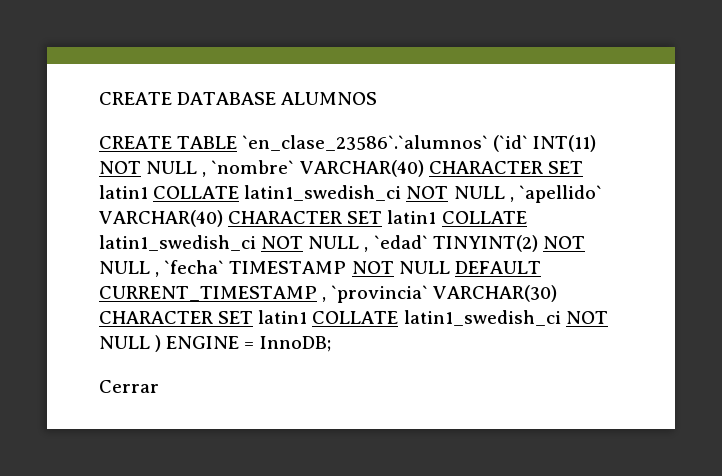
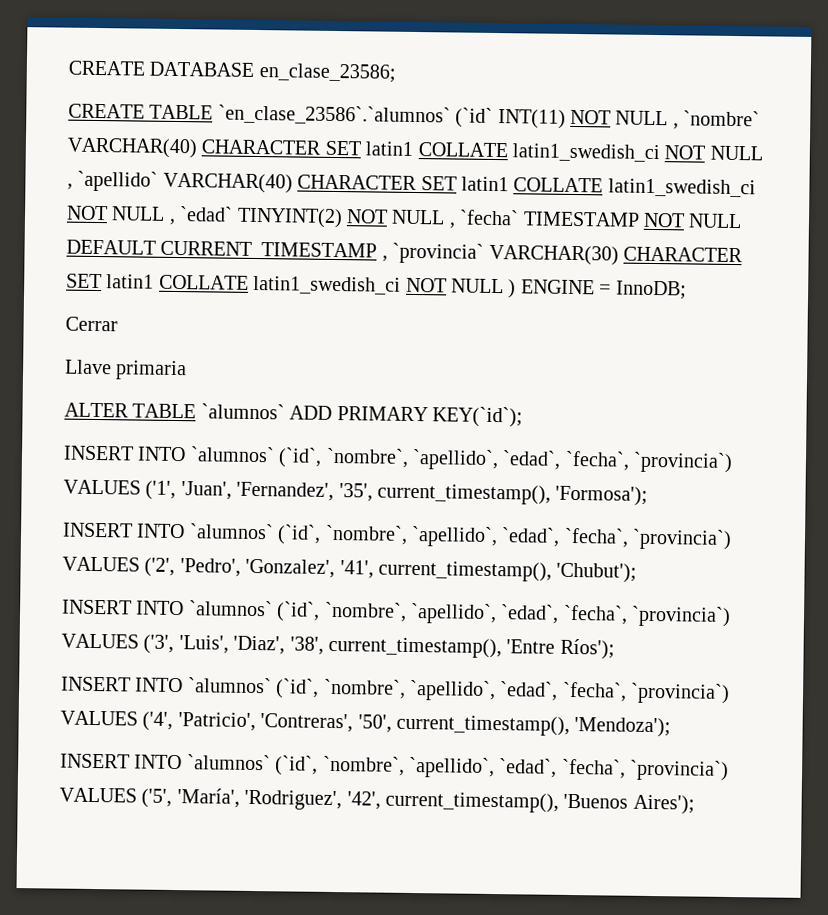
[281,92,378,105] ALUMNOS -> [258,63,396,83] en_clase_23586;
(159, 386) none -> [65,359,188,381] [64,402,523,428] [63,445,734,474] [63,479,649,506] [62,522,733,551] [62,556,638,583] [62,599,732,627] [61,633,615,660] [61,676,731,704] [60,710,672,738] [60,753,730,781] [59,787,695,815] // Llave primaria // ALTER TABLE `alumnos` ADD PRIMARY KEY(`id`); // INSERT INTO `alumnos` (`id`, `nombre`, `apellido`, `edad`, `fecha`, `provincia`) VALUES ('1', 'Juan', 'Fernandez', '35', current_timestamp(), 'Formosa'); // INSERT INTO `alumnos` (`id`, `nombre`, `apellido`, `edad`, `fecha`, `provincia`) VALUES ('2', 'Pedro', 'Gonzalez', '41', current_timestamp(), 'Chubut'); // INSERT INTO `alumnos` (`id`, `nombre`, `apellido`, `edad`, `fecha`, `provincia`) VALUES ('3', 'Luis', 'Diaz', '38', current_timestamp(), 'Entre Ríos'); // INSERT INTO `alumnos` (`id`, `nombre`, `apellido`, `edad`, `fecha`, `provincia`) VALUES ('4', 'Patricio', 'Contreras', '50', current_timestamp(), 'Mendoza'); // INSERT INTO `alumnos` (`id`, `nombre`, `apellido`, `edad`, `fecha`, `provincia`) VALUES ('5', 'María', 'Rodriguez', '42', current_timestamp(), 'Buenos Aires');

